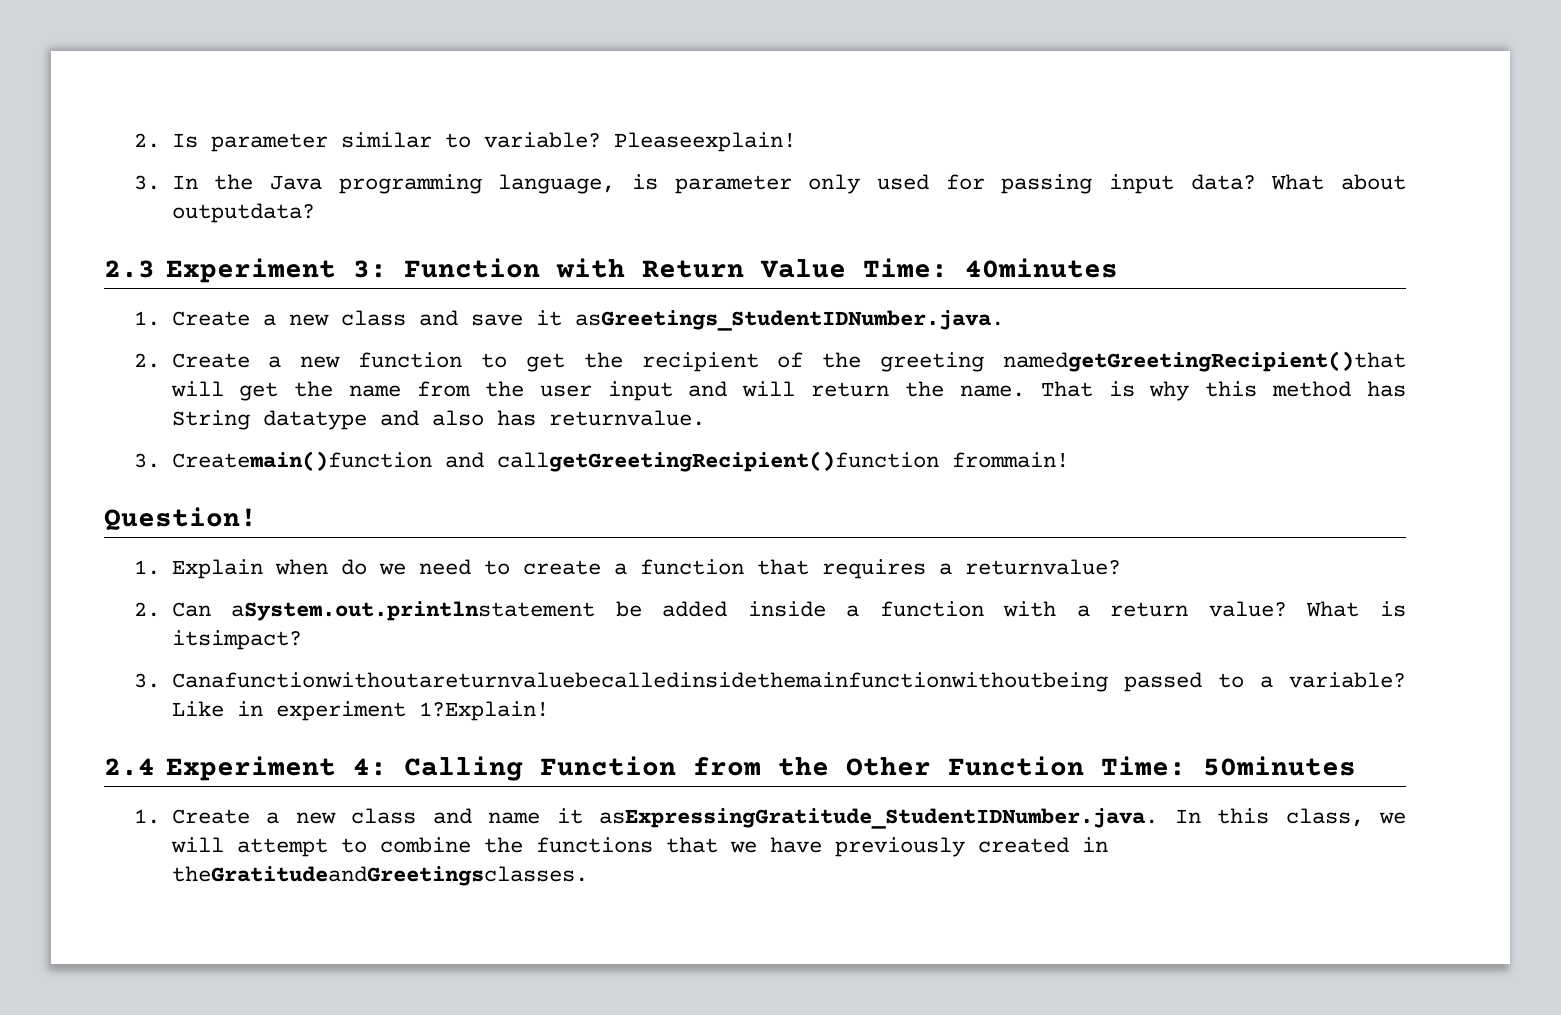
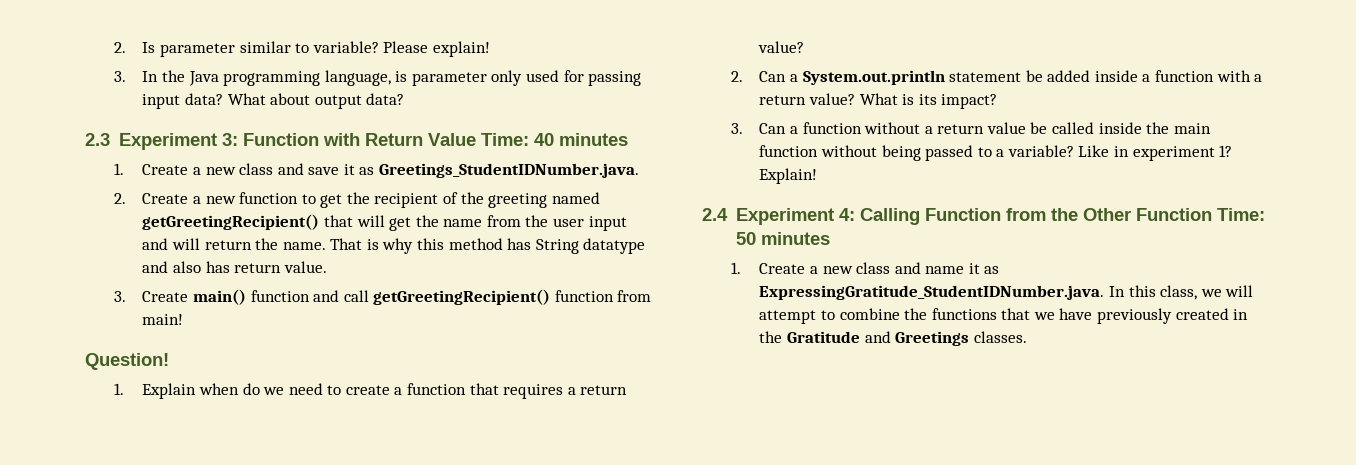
[613,132,796,152] Pleaseexplain! -> [383,41,490,57] Please explain!
[171,203,315,223] outputdata? -> [314,93,405,109] output data?
[965,258,1119,278] 40minutes -> [533,133,628,146] 40 minutes
[574,310,1004,331] asGreetings_StudentIDNumber.java. -> [359,163,640,178] as Greetings_StudentIDNumber.java.
[1003,351,1406,372] namedgetGreetingRecipient()that -> [551,192,600,204] [142,214,353,230] named getGreetingRecipient() that
[548,410,705,426] [134,451,1069,472] returnvalue. // 3. Createmain()function and callgetGreetingRecipient()function frommain! -> [234,261,327,273] [113,289,652,305] [142,314,184,325] return value. // 3. Create main() function and call getGreetingRecipient() function from main!
[964,559,1121,575] returnvalue? -> [580,385,628,395] [758,41,805,53] return value?
[231,601,596,621] aSystem.out.printlnstatement -> [789,70,1022,85] a System.out.println statement
[171,630,302,650] [134,672,1108,692] itsimpact? // 3. Canafunctionwithoutareturnvaluebecalledinsidethemainfunctionwithoutbeing -> [918,94,998,109] [730,122,1211,134] [759,145,921,161] its impact? // 3. Can a function without a return value be called inside the main function without being
[418,701,549,721] 1?Explain! -> [1219,145,1233,157] [759,168,818,184] 1? Explain!
[1203,756,1357,776] 50minutes -> [735,232,830,245] 50 minutes
[599,808,1159,829] asExpressingGratitude_StudentIDNumber.java. -> [984,266,1000,274] [759,285,1105,300] as ExpressingGratitude_StudentIDNumber.java.
[171,866,588,886] theGratitudeandGreetingsclasses. -> [759,331,1027,346] the Gratitude and Greetings classes.

